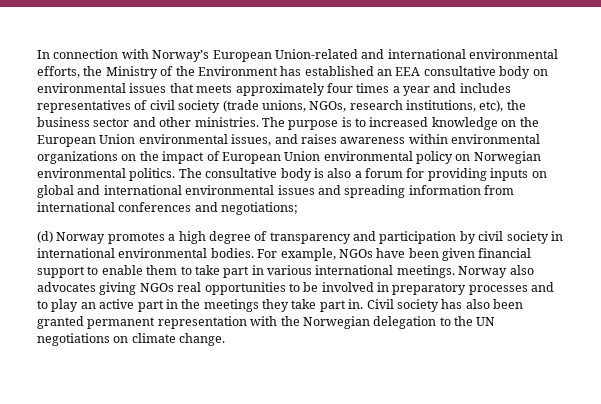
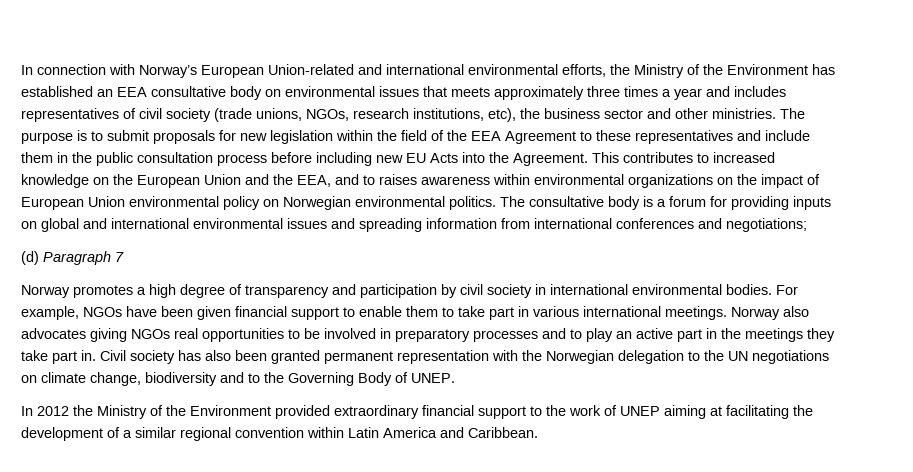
[326,83,353,93] four -> [587,86,620,97] three
(366, 122) none -> [107,130,810,144] [21,152,709,166] submit proposals for new legislation within the field of the EEA Agreement to these representatives and include them in the public consultation process before including new EU Acts into the Agreement. This contributes to
[138,134,298,146] environmental issues, and -> [245,174,375,187] and the EEA, and to
[327,168,352,178] also -> (653, 201) none
(53, 237) none -> [43,251,124,265] Paragraph 7 //
[179,333,226,346] change. -> [90,372,455,386] [21,405,813,419] [21,427,538,441] change, biodiversity and to the Governing Body of UNEP. // In 2012 the Ministry of the Environment provided extraordinary financial support to the work of UNEP aiming at facilitating the development of a similar regional convention within Latin America and Caribbean.

